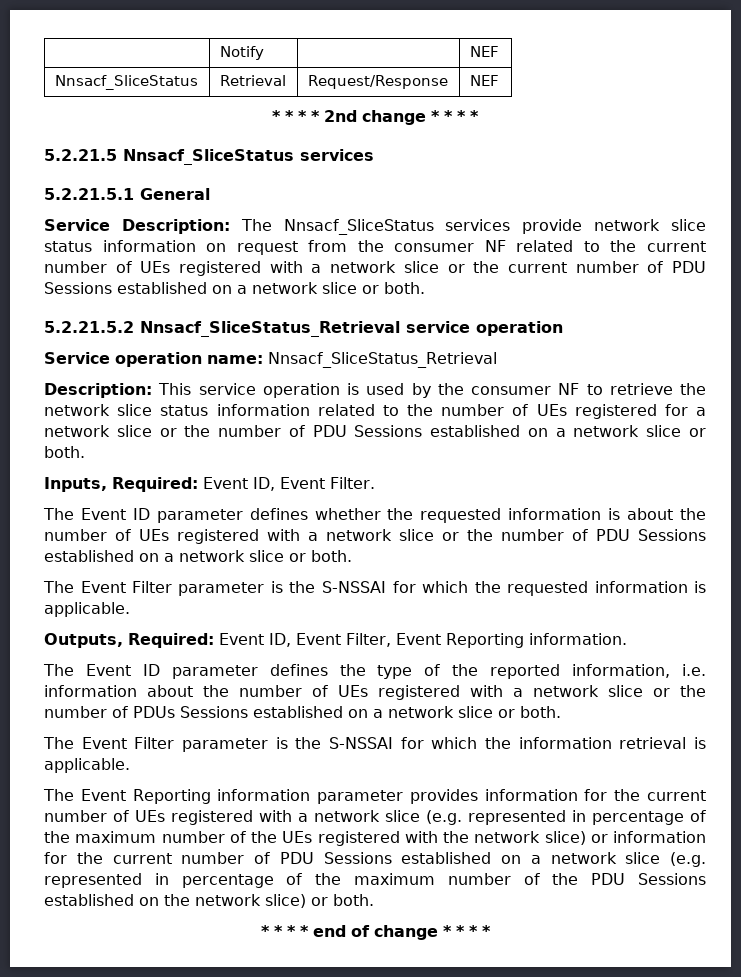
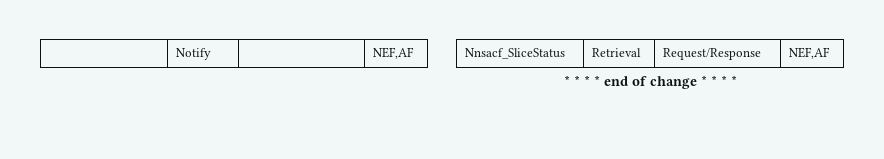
[469,46,499,57] NEF -> [372,47,414,59] NEF,AF
[469,75,499,86] [272,110,479,125] [44,149,374,165] [44,188,210,200] [44,219,706,235] [44,240,706,255] [44,261,707,276] [44,282,425,294] [44,321,563,337] [44,352,497,368] [44,383,706,398] [44,404,706,419] [44,425,706,437] [44,446,85,458] [44,477,375,492] [43,508,706,523] [44,529,706,544] [44,550,352,562] [43,581,706,596] [44,602,130,617] [44,633,627,648] [43,664,706,679] [44,685,706,700] [44,706,561,718] [43,737,706,752] [44,758,130,773] [43,789,707,804] [44,810,706,825] [44,831,706,846] [44,852,706,867] [44,873,706,888] [44,894,374,908] NEF // * * * * 2nd change * * * * // 5.2.21.5 Nnsacf_SliceStatus services // 5.2.21.5.1 General // Service Description: The Nnsacf_SliceStatus services provide network slice status information on request from the consumer NF related to the current number of UEs registered with a network slice or the current number of PDU Sessions established on a network slice or both. // 5.2.21.5.2 Nnsacf_SliceStatus_Retrieval service operation // Service operation name: Nnsacf_SliceStatus_Retrieval // Description: This service operation is used by the consumer NF to retrieve the network slice status information related to the number of UEs registered for a network slice or the number of PDU Sessions established on a network slice or both. // Inputs, Required: Event ID, Event Filter. // The Event ID parameter defines whether the requested information is about the number of UEs registered with a network slice or the number of PDU Sessions established on a network slice or both. // The Event Filter parameter is the S-NSSAI for which the requested information is applicable. // Outputs, Required: Event ID, Event Filter, Event Reporting information. // The Event ID parameter defines the type of the reported information, i.e. information about the number of UEs registered with a network slice or the number of PDUs Sessions established on a network slice or both. // The Event Filter parameter is the S-NSSAI for which the information retrieval is applicable. // The Event Reporting information parameter provides information for the current number of UEs registered with a network slice (e.g. represented in percentage of the maximum number of the UEs registered with the network slice) or information for the current number of PDU Sessions established on a network slice (e.g. represented in percentage of the maximum number of the PDU Sessions established on the network slice) or both. -> [788,47,830,59] NEF,AF

